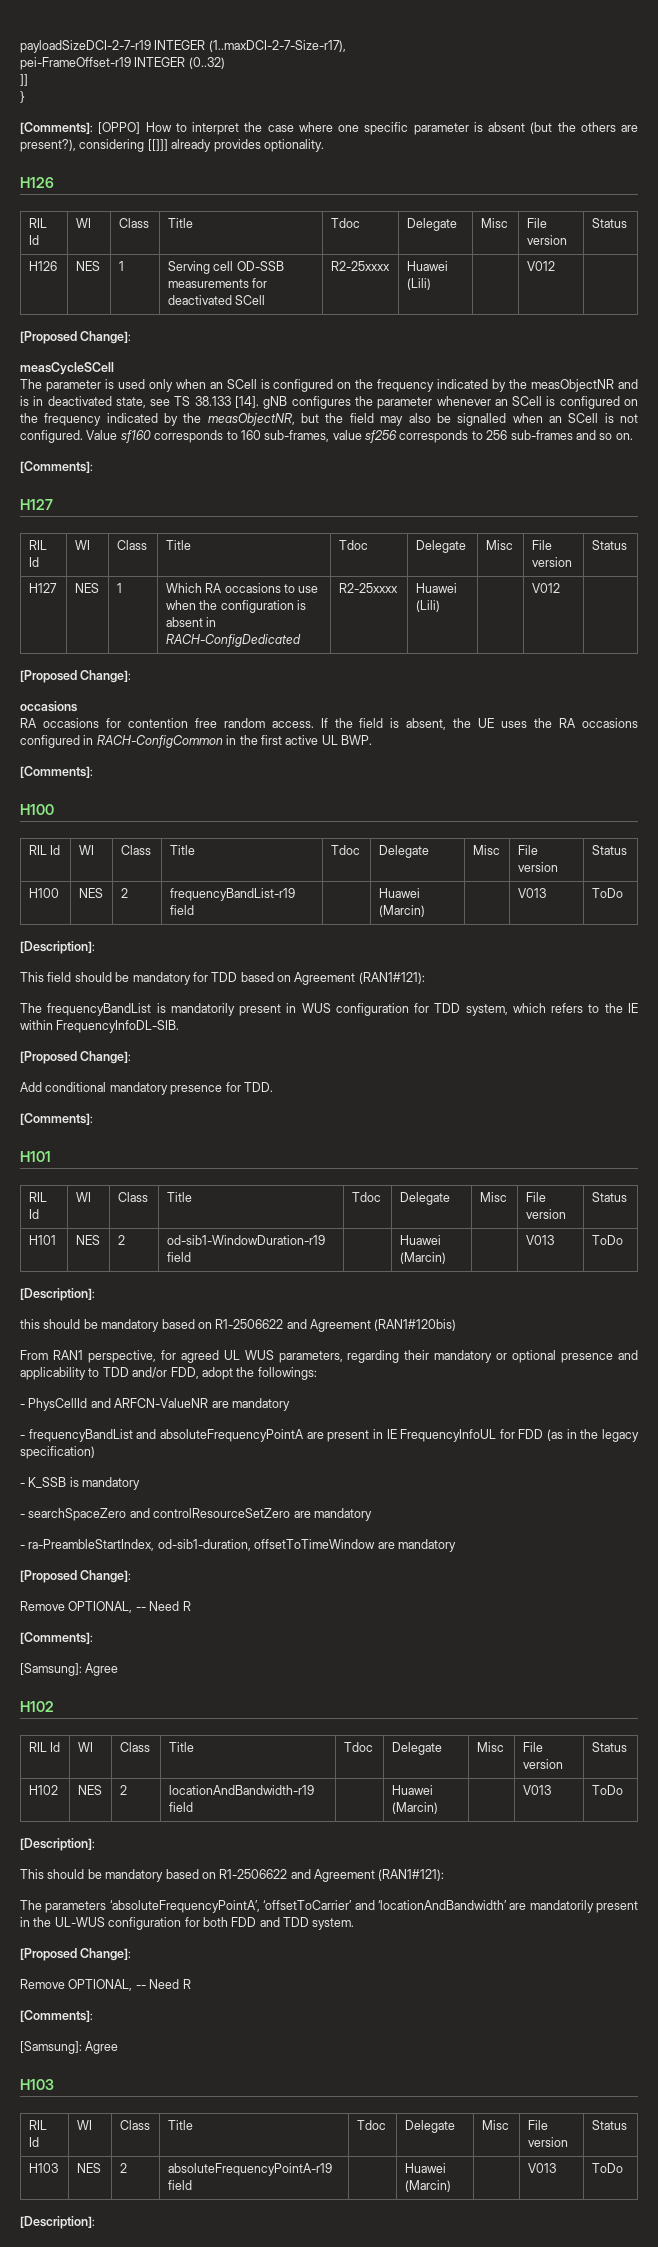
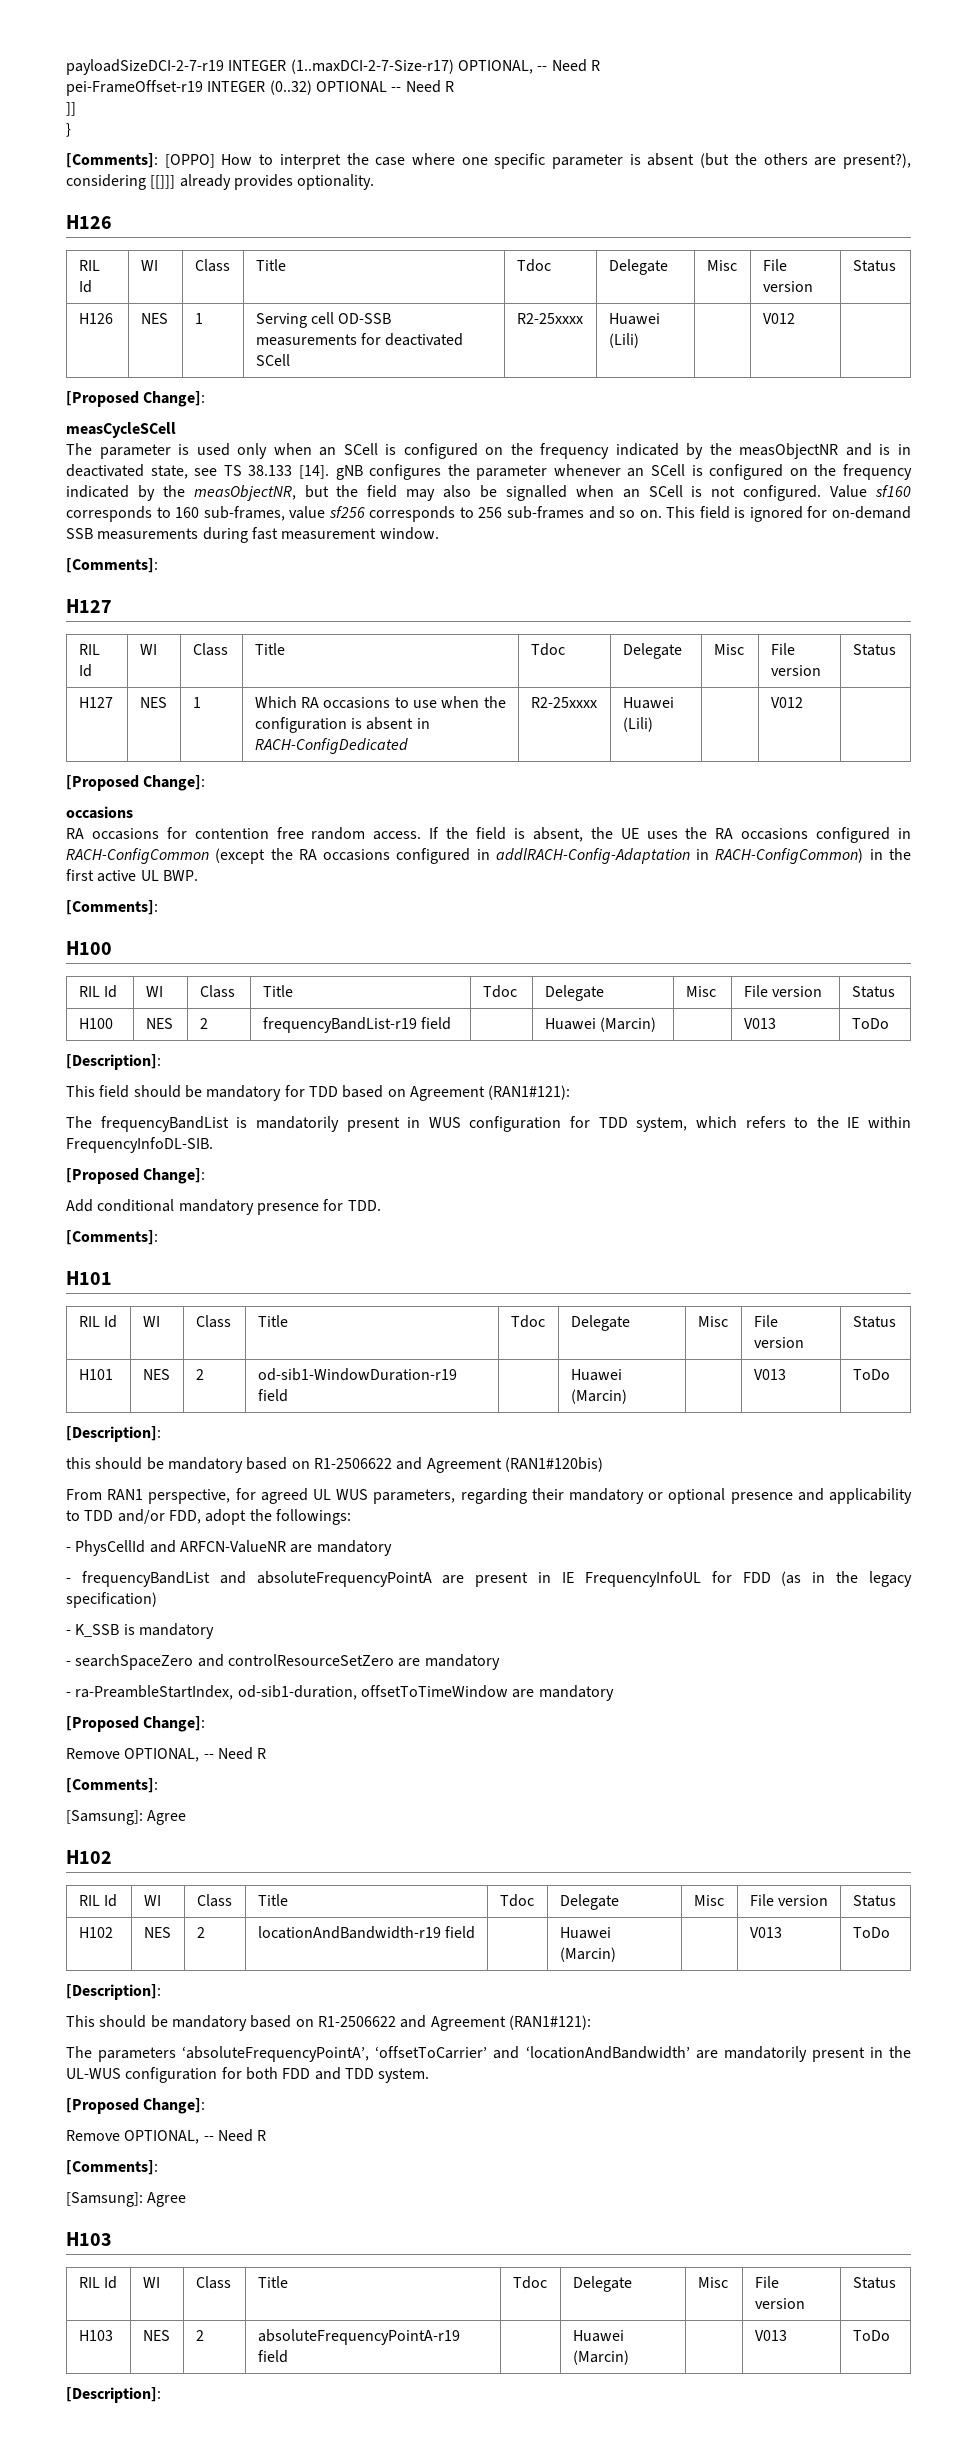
[208,40,346,52] (1..maxDCI-2-7-Size-r17), -> [290,59,600,74] (1..maxDCI-2-7-Size-r17) OPTIONAL, -- Need R
(225, 63) none -> [315,80,454,93] OPTIONAL -- Need R
(633, 436) none -> [666,506,911,522] [66,527,439,543] This field is ignored for on-demand SSB measurements during fast measurement window.
(223, 741) none -> [215,848,864,864] (except the RA occasions configured in addlRACH-Config-Adaptation in RACH-ConfigCommon)

